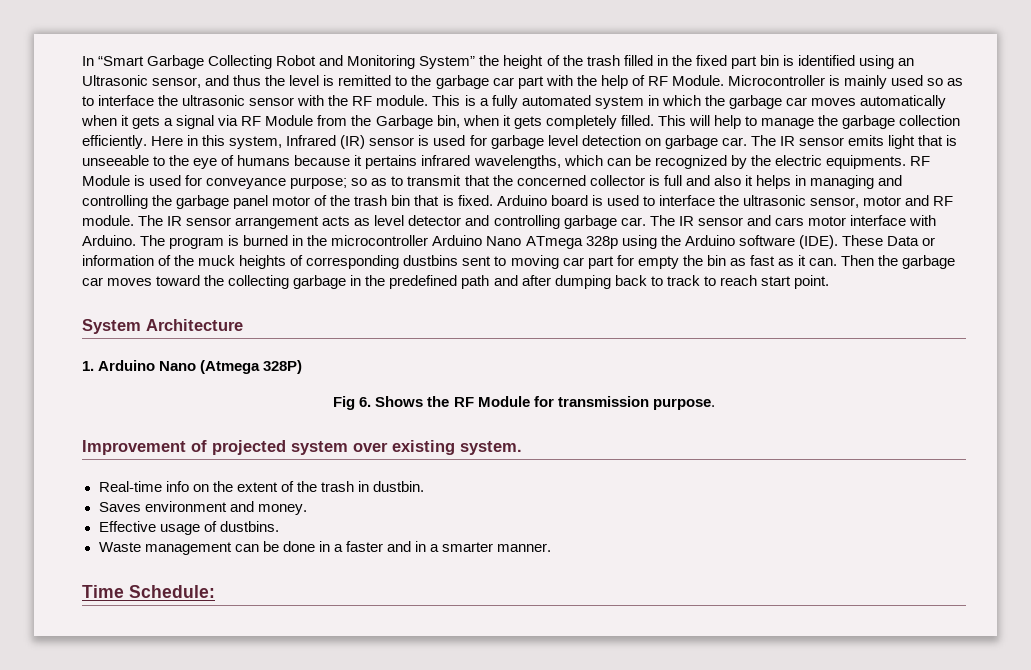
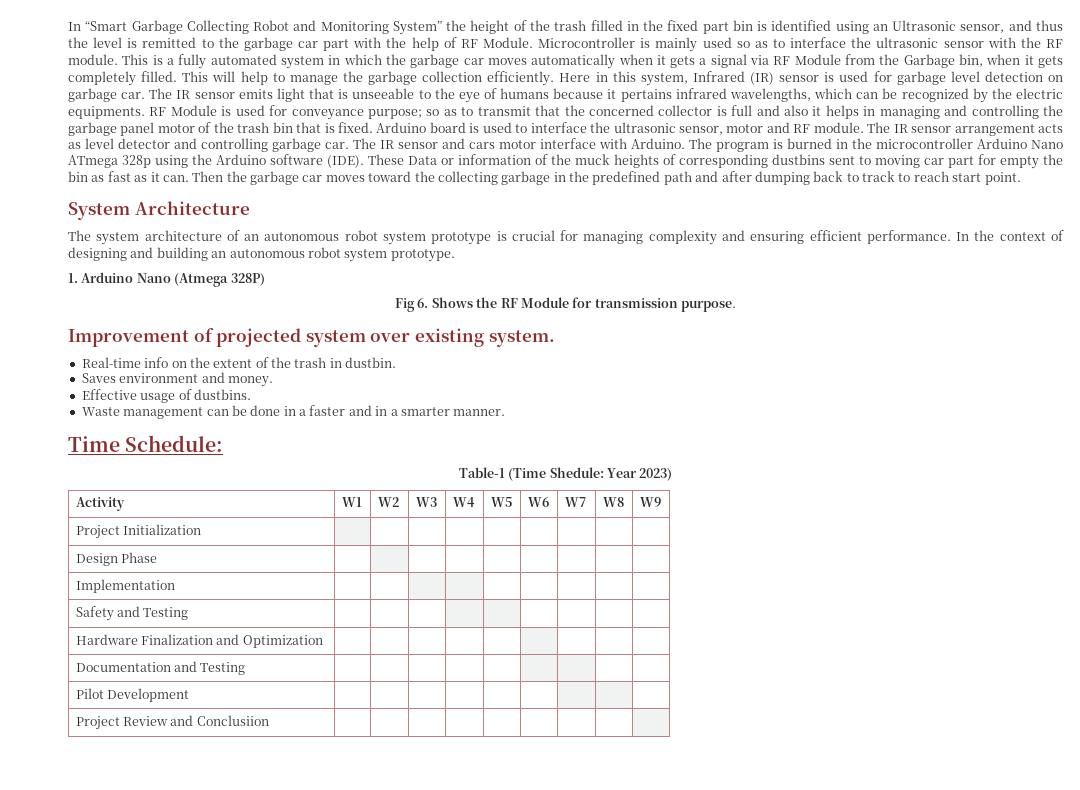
(243, 325) none -> [68,230,1065,245] [68,247,455,262] // The system architecture of an autonomous robot system prototype is crucial for managing complexity and ensuring efficient performance. In the context of designing and building an autonomous robot system prototype.
(215, 591) none -> [458,467,673,481] [75,497,125,511] [341,497,362,507] [377,497,399,507] [415,497,437,507] [452,497,475,507] [490,497,512,507] [527,497,549,507] [564,497,586,507] [602,497,624,507] [639,497,661,507] [75,524,202,539] [75,552,158,566] [75,579,175,593] [75,606,189,621] [75,634,323,648] [75,661,246,675] [75,688,190,702] [75,715,269,730] // Table-1 (Time Shedule: Year 2023) // Activity | W1 | W2 | W3 | W4 | W5 | W6 | W7 | W8 | W9 // Project Initialization | | | | | | | | | // Design Phase | | | | | | | | | // Implementation | | | | | | | | | // Safety and Testing | | | | | | | | | // Hardware Finalization and Optimization | | | | | | | | | // Documentation and Testing | | | | | | | | | // Pilot Development | | | | | | | | | // Project Review and Conclusiion | | | | | | | | |

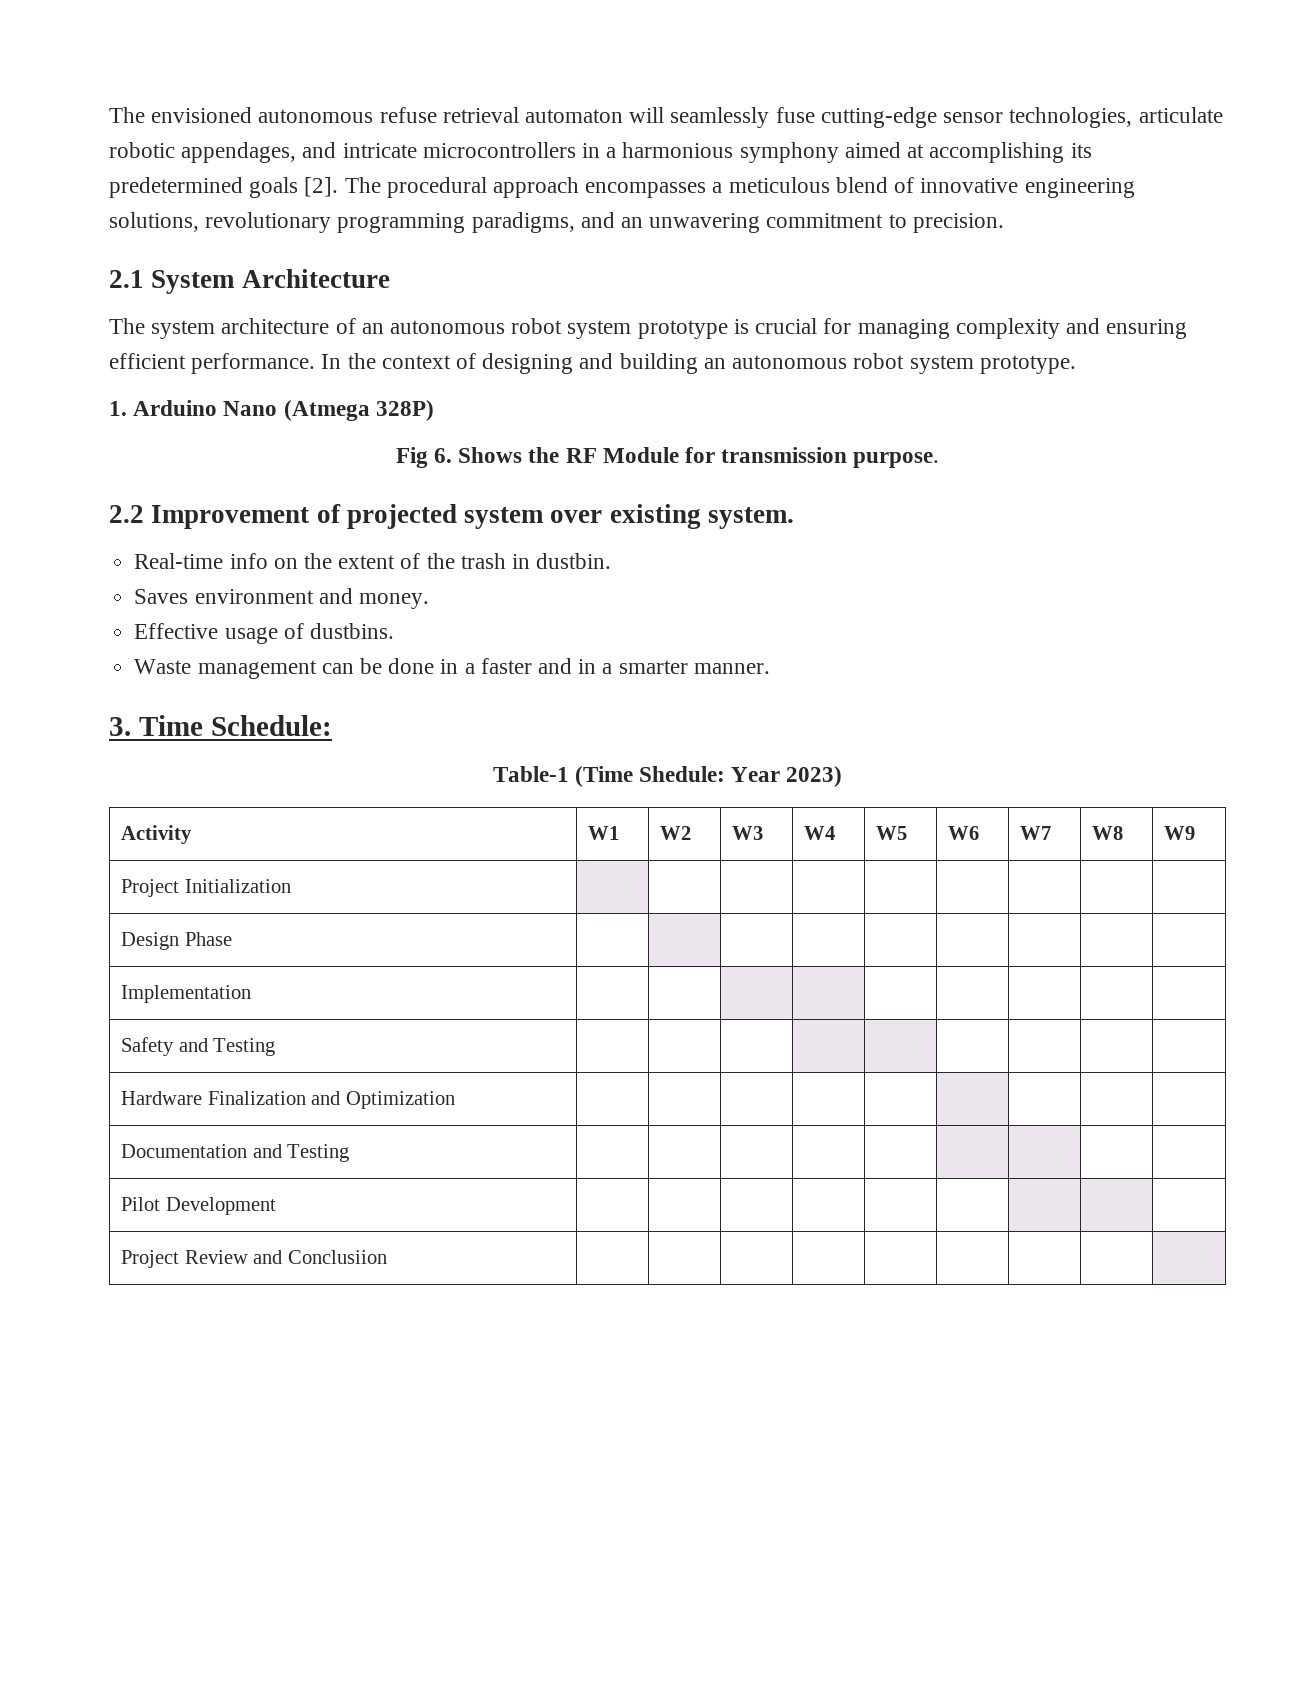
[68,20,1063,35] [68,37,1063,52] [68,54,1063,69] [68,71,1063,86] [68,88,1064,103] [68,105,1063,120] [68,122,1064,136] [68,138,1063,152] [68,154,1063,169] [68,171,1021,185] In “Smart Garbage Collecting Robot and Monitoring System” the height of the trash filled in the fixed part bin is identified using an Ultrasonic sensor, and thus the level is remitted to the garbage car part with the help of RF Module. Microcontroller is mainly used so as to interface the ultrasonic sensor with the RF module. This is a fully automated system in which the garbage car moves automatically when it gets a signal via RF Module from the Garbage bin, when it gets completely filled. This will help to manage the garbage collection efficiently. Here in this system, Infrared (IR) sensor is used for garbage level detection on garbage car. The IR sensor emits light that is unseeable to the eye of humans because it pertains infrared wavelengths, which can be recognized by the electric equipments. RF Module is used for conveyance purpose; so as to transmit that the concerned collector is full and also it helps in managing and controlling the garbage panel motor of the trash bin that is fixed. Arduino board is used to interface the ultrasonic sensor, motor and RF module. The IR sensor arrangement acts as level detector and controlling garbage car. The IR sensor and cars motor interface with Arduino. The program is burned in the microcontroller Arduino Nano ATmega 328p using the Arduino software (IDE). These Data or information of the muck heights of corresponding dustbins sent to moving car part for empty the bin as fast as it can. Then the garbage car moves toward the collecting garbage in the predefined path and after dumping back to track to reach start point. // -> [109,107,1223,128] [109,142,1092,163] [109,177,1135,198] [109,212,1004,233] [109,270,144,288] The envisioned autonomous refuse retrieval automaton will seamlessly fuse cutting-edge sensor technologies, articulate robotic appendages, and intricate microcontrollers in a harmonious symphony aimed at accomplishing its predetermined goals [2]. The procedural approach encompasses a meticulous blend of innovative engineering solutions, revolutionary programming paradigms, and an unwavering commitment to precision. // 2.1
(736, 306) none -> [109,505,144,523] 2.2
(506, 412) none -> [109,717,131,736] 3.

